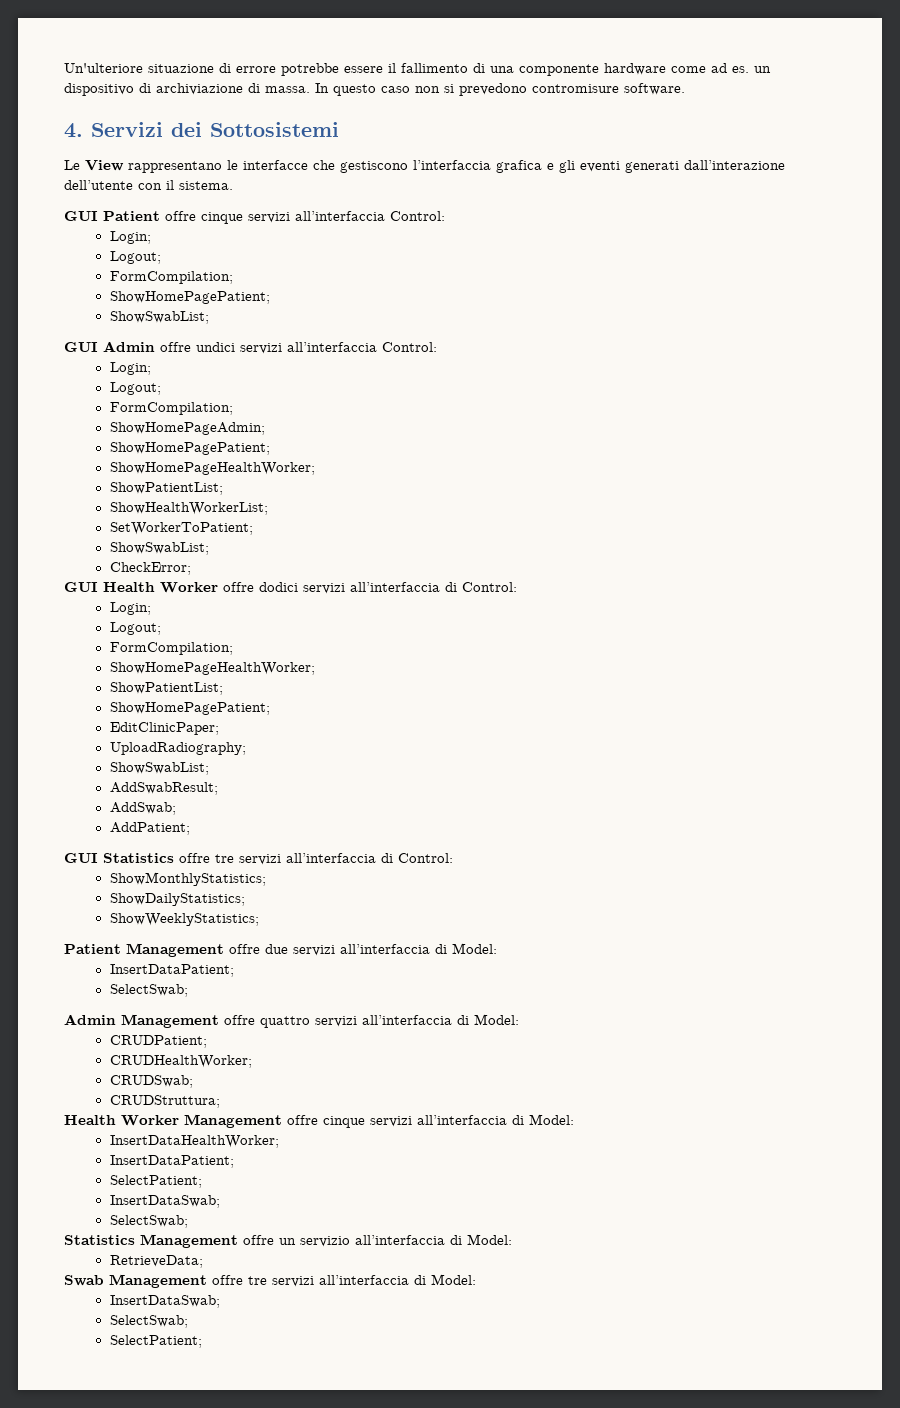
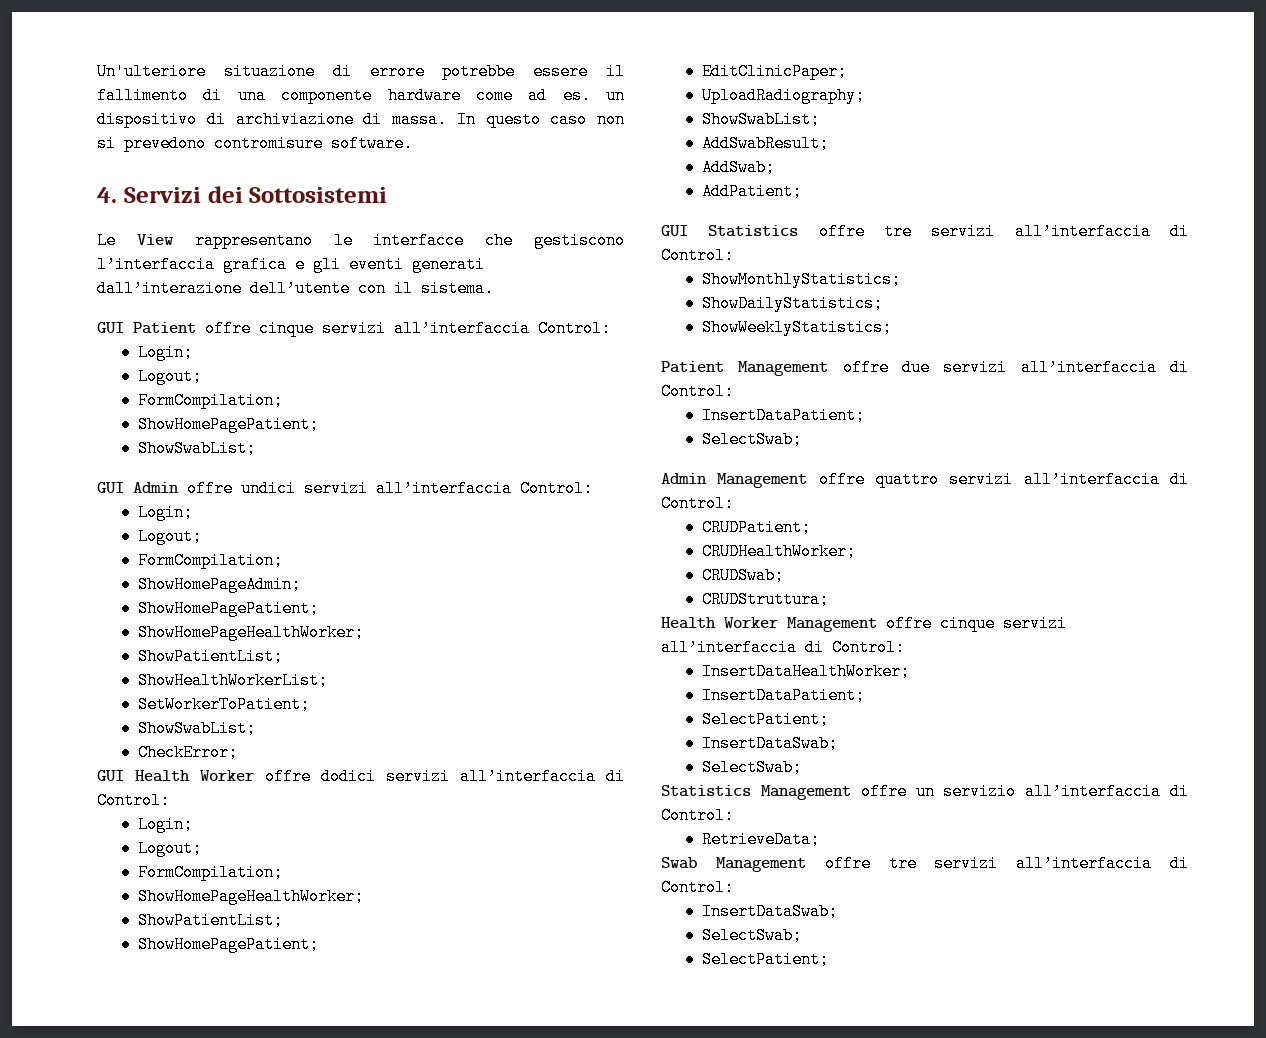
[452,943,497,954] Model: -> [661,383,734,400] Control:
[474,1014,519,1025] Model: -> [661,495,734,512] Control:
[529,1114,574,1125] Model: -> [832,639,905,656] Control:
[467,1234,512,1245] Model: -> [661,807,734,824] Control:
[431,1274,476,1285] Model: -> [661,879,734,896] Control:

